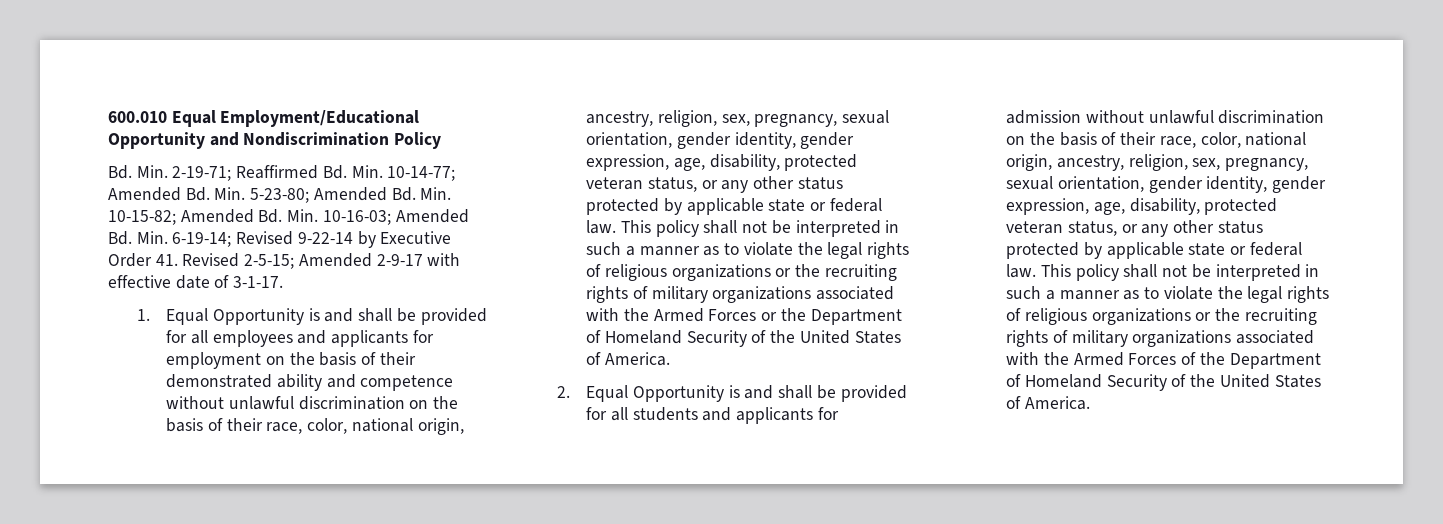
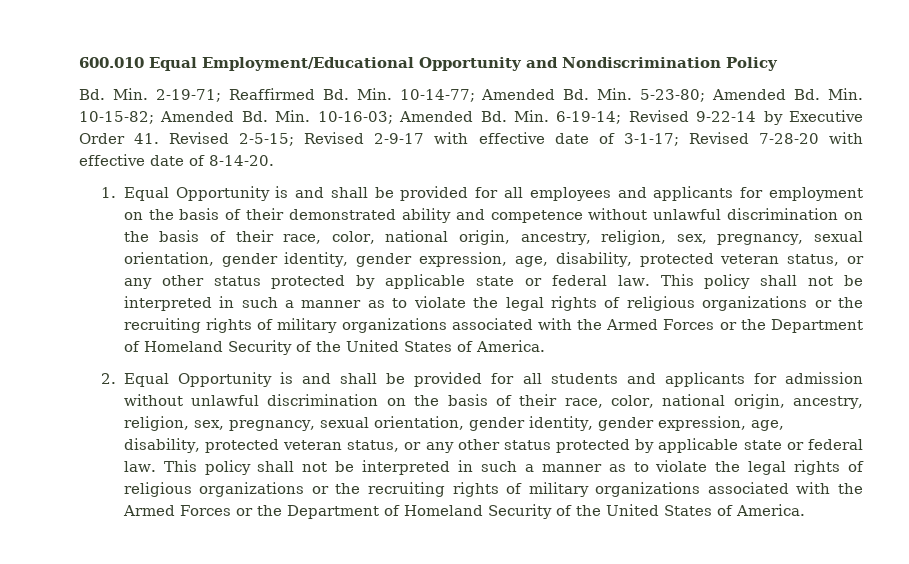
[298,253,372,267] Amended -> [304,132,365,144] Revised
[233,276,284,288] 3-1-17. -> [623,132,864,146] [79,154,274,166] 3-1-17; Revised 7-28-20 with effective date of 8-14-20.
[1181,352,1197,365] of -> [235,508,253,516] or

